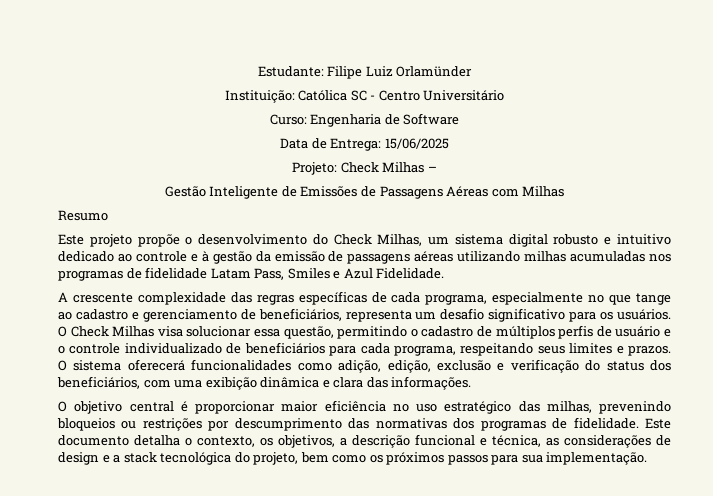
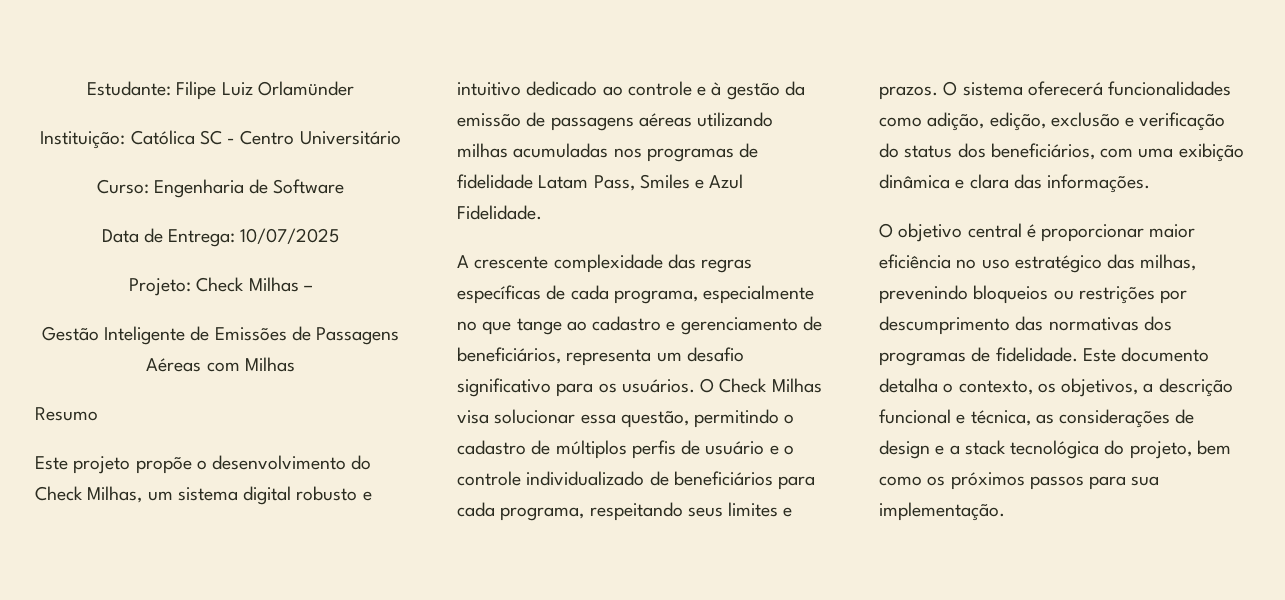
[384,138,449,149] 15/06/2025 -> [240,228,340,244] 10/07/2025

